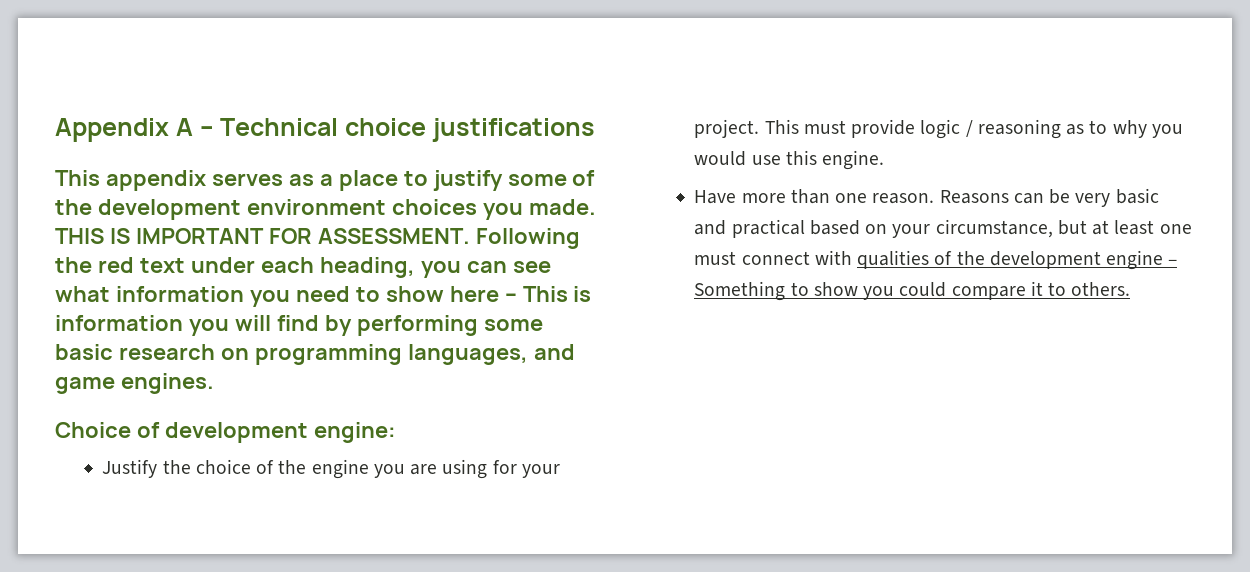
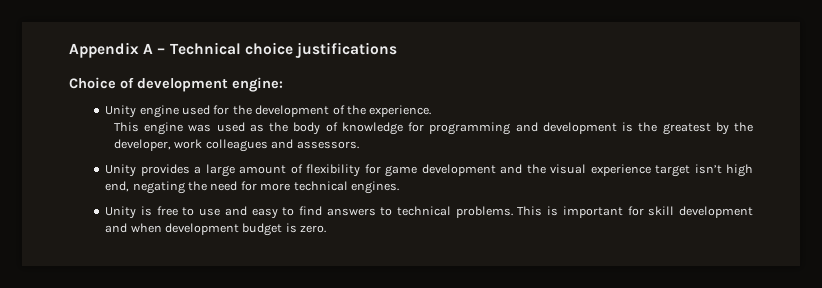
[55,170,596,191] [55,199,596,220] [55,228,580,249] [55,257,551,278] [55,286,592,307] [55,315,543,336] [55,344,575,365] [55,373,214,394] [55,422,396,443] [102,459,561,479] [694,119,1184,139] [694,150,885,170] [694,188,1159,207] [694,219,1192,238] [694,250,1178,270] [694,281,1131,301] This appendix serves as a place to justify some of the development environment choices you made. THIS IS IMPORTANT FOR ASSESSMENT. Following the red text under each heading, you can see what information you need to show here – This is information you will find by performing some basic research on programming languages, and game engines. // Choice of development engine: // Justify the choice of the engine you are using for your project. This must provide logic / reasoning as to why you would use this engine. // Have more than one reason. Reasons can be very basic and practical based on your circumstance, but at least one must connect with qualities of the development engine – Something to show you could compare it to others. -> [69,77,283,92] [105,105,432,118] [113,122,753,135] [113,139,359,152] [105,164,753,177] [105,181,399,194] [105,206,753,219] [105,223,327,236] Choice of development engine: // Unity engine used for the development of the experience. // This engine was used as the body of knowledge for programming and development is the greatest by the developer, work colleagues and assessors. // Unity provides a large amount of flexibility for game development and the visual experience target isn’t high end, negating the need for more technical engines. // Unity is free to use and easy to find answers to technical problems. This is important for skill development and when development budget is zero.

